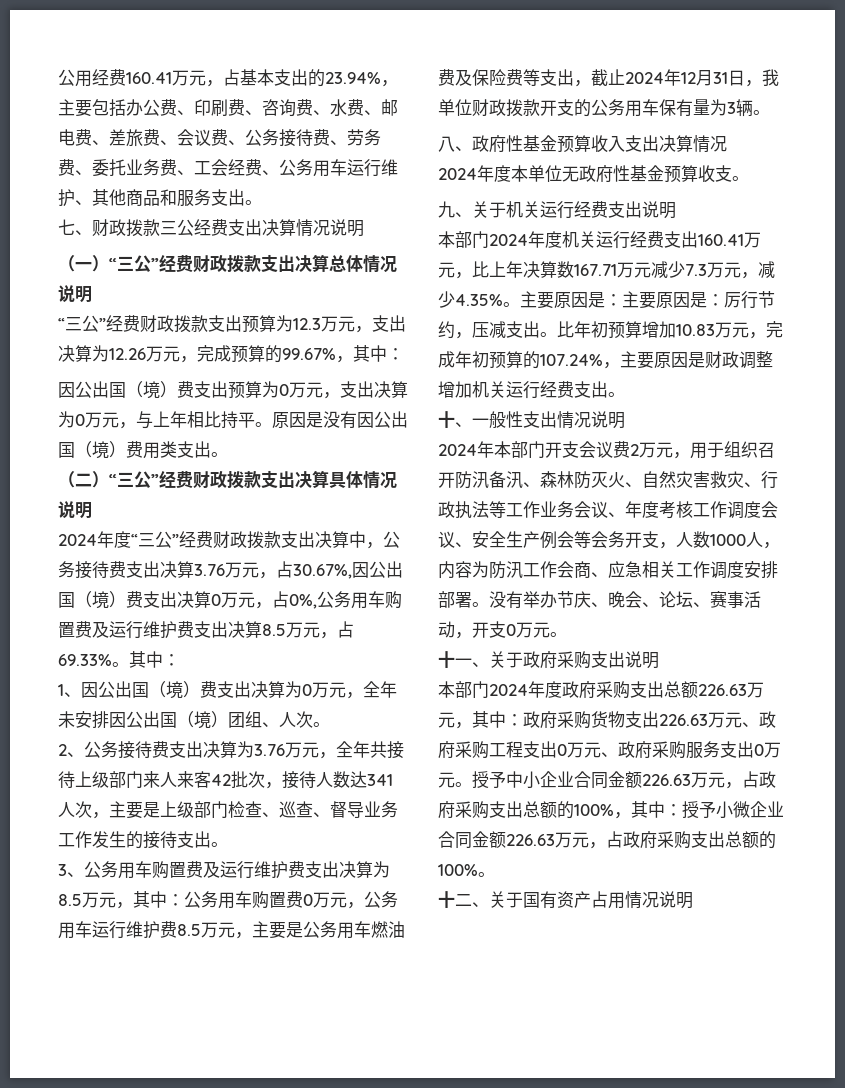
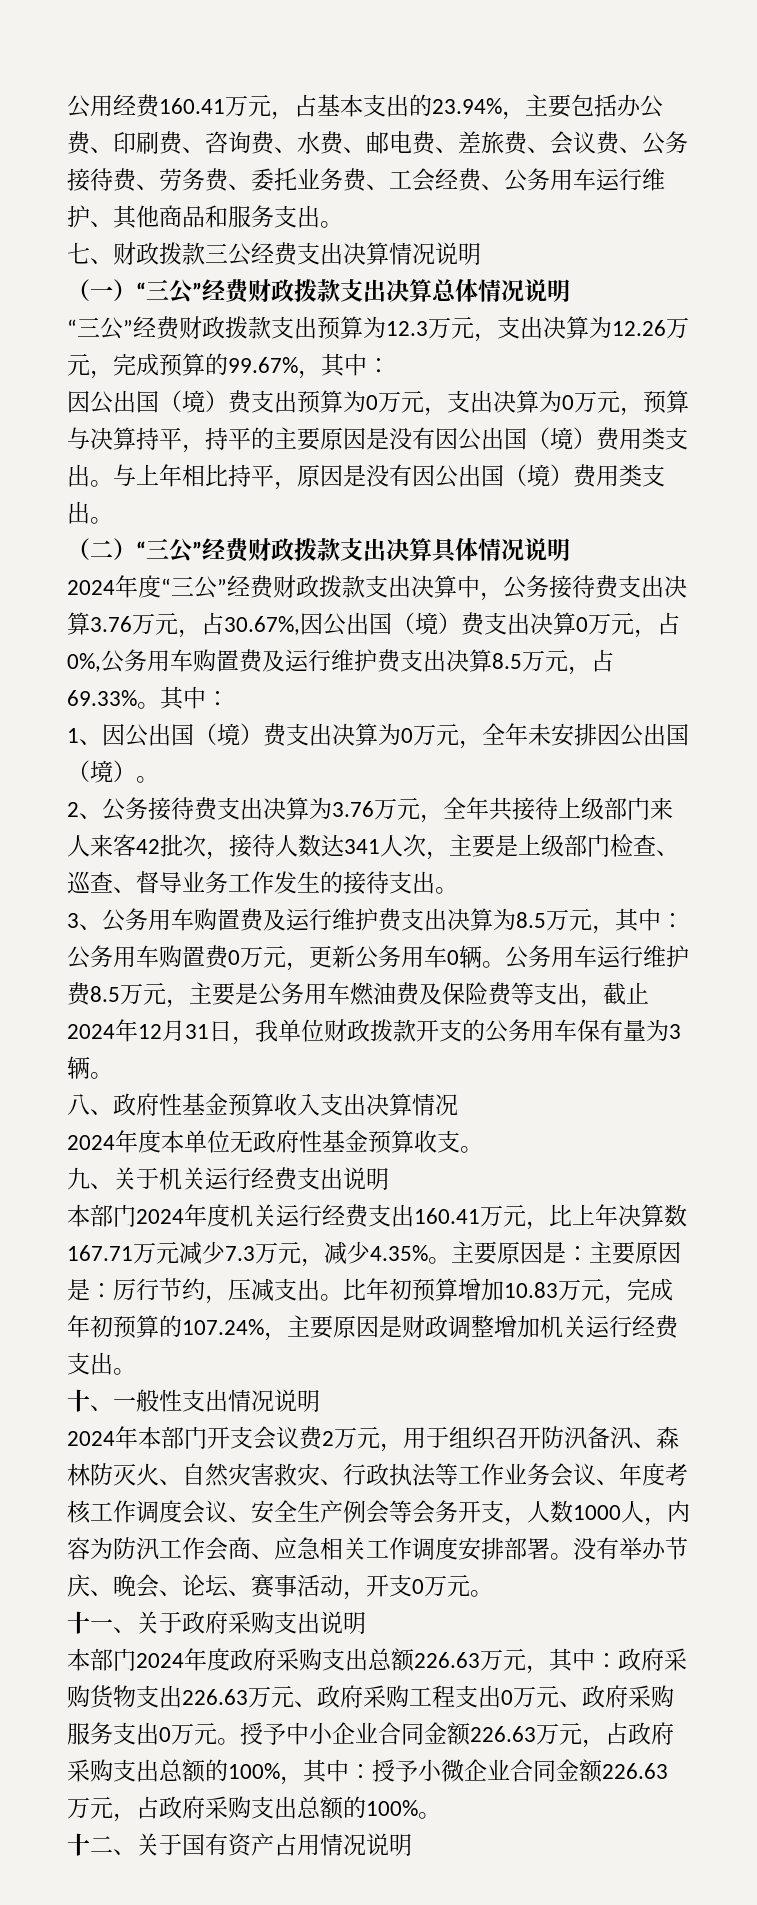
(136, 425) none -> [643,390,689,414] [67,427,688,453] [67,464,113,487] 预算与决算持平，持平的主要原因是没有因公出国（境）费用类支出。
[255,422,272,427] 。 -> [274,481,297,490] ，
[228,711,313,728] 团组、人次 -> (136, 771) none
(364, 905) none -> [309,945,505,969] 更新公务用车0辆。

